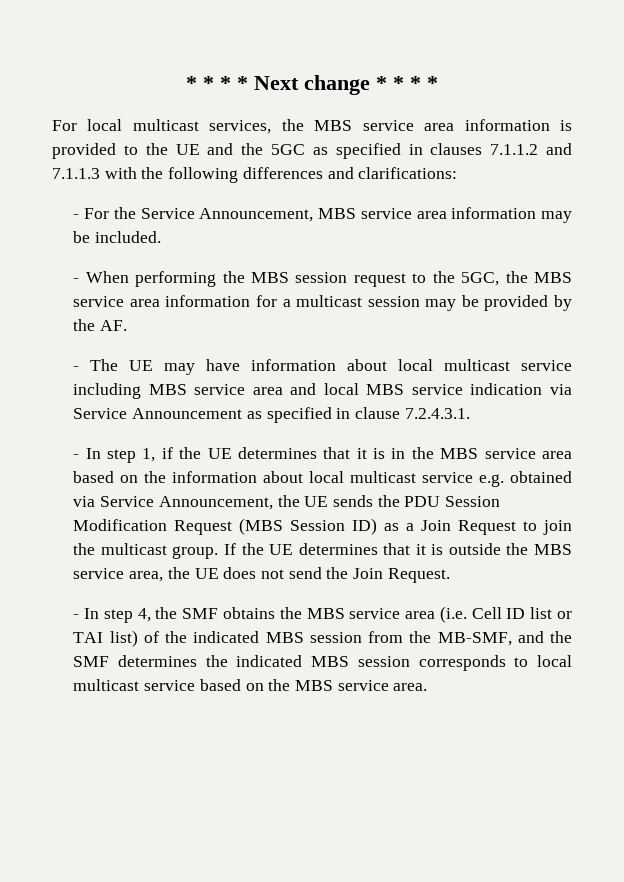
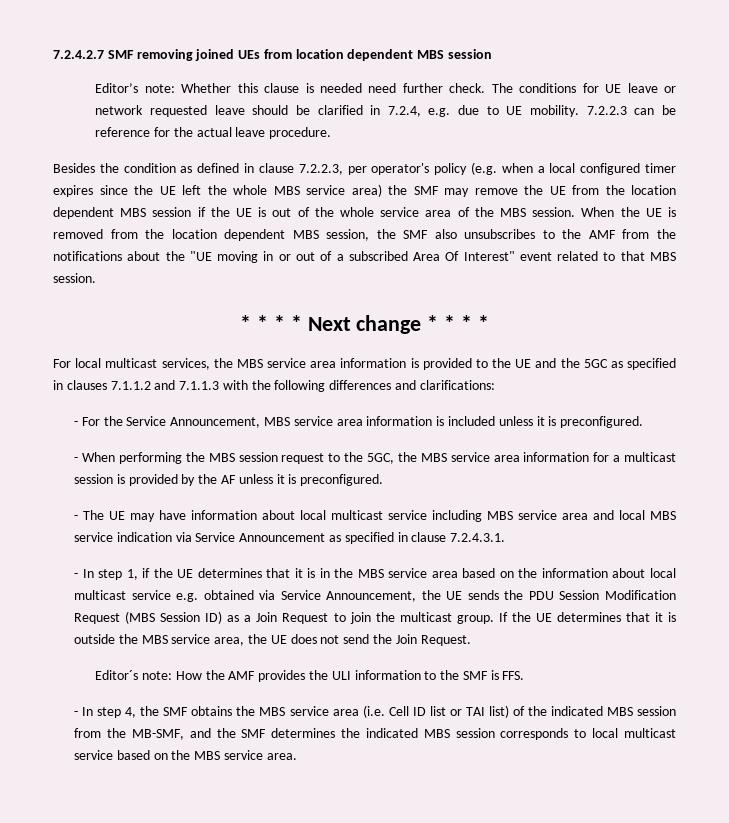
(186, 83) none -> [53,49,493,61] [95,83,676,93] [95,105,676,117] [95,127,332,139] [53,162,676,175] [53,184,676,197] [53,207,676,219] [53,229,676,241] [53,251,677,263] [53,273,96,283] 7.2.4.2.7 SMF removing joined UEs from location dependent MBS session // Editor’s note: Whether this clause is needed need further check. The conditions for UE leave or network requested leave should be clarified in 7.2.4, e.g. due to UE mobility. 7.2.2.3 can be reference for the actual leave procedure. // Besides the condition as defined in clause 7.2.2.3, per operator's policy (e.g. when a local configured timer expires since the UE left the whole MBS service area) the SMF may remove the UE from the location dependent MBS session if the UE is out of the whole service area of the MBS session. When the UE is removed from the location dependent MBS session, the SMF also unsubscribes to the AMF from the notifications about the "UE moving in or out of a subscribed Area Of Interest" event related to that MBS session. //
[540,211,572,223] [73,231,162,243] may be included. -> [436,416,644,428] is included unless it is preconfigured.
[425,295,479,311] may be -> [116,474,125,484] is
[100,320,128,331] AF. -> [221,474,384,486] AF unless it is preconfigured.
(450, 575) none -> [95,670,525,682] // Editor´s note: How the AMF provides the ULI information to the SMF is FFS.

